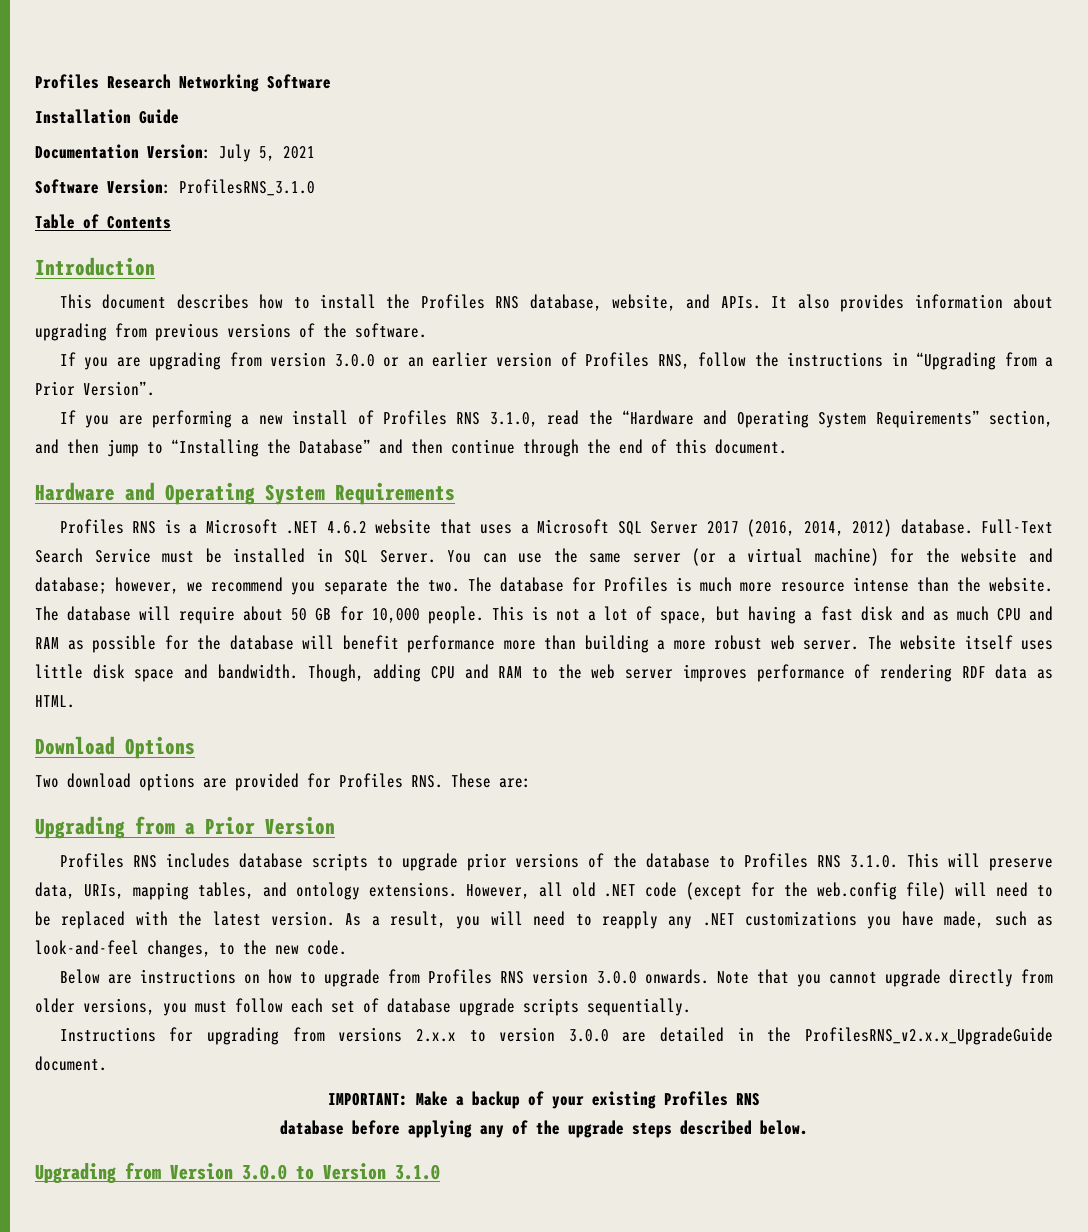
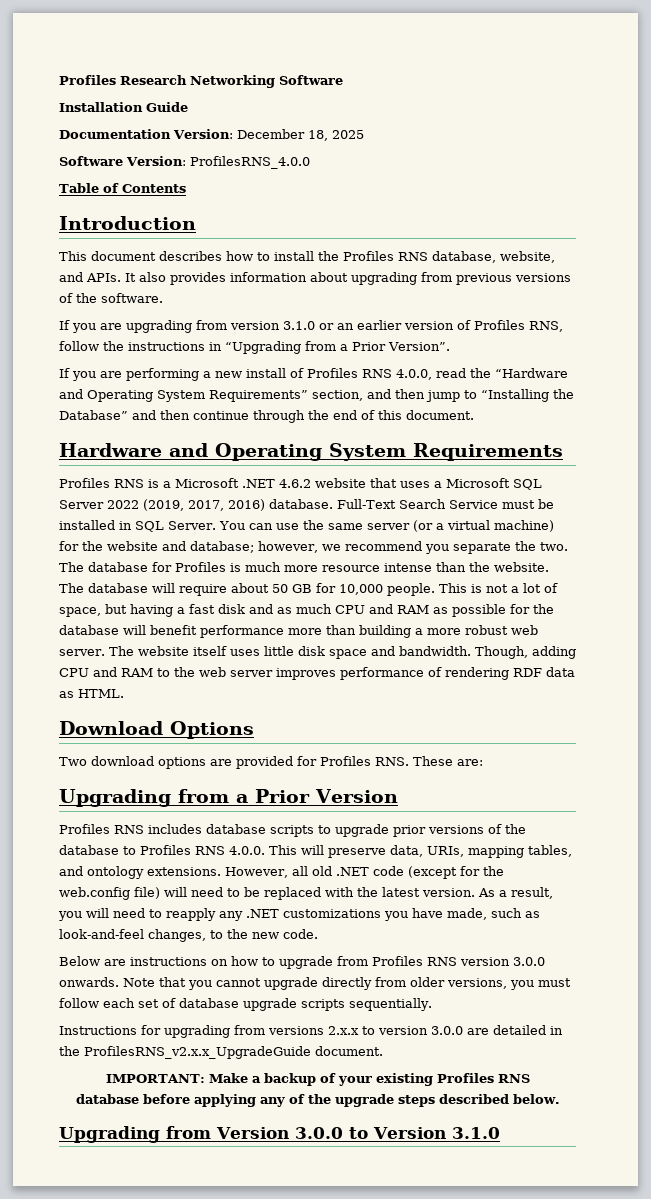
[219,144,315,162] July 5, 2021 -> [236,129,364,141] December 18, 2025
[179,179,315,196] ProfilesRNS_3.1.0 -> [189,156,310,169] ProfilesRNS_4.0.0
[334,354,375,367] 3.0.0 -> [283,321,315,330] 3.1.0
[489,412,538,427] 3.1.0, -> [396,369,432,380] 4.0.0,
[706,519,893,537] 2017 (2016, 2014, 2012) -> [107,499,265,511] 2022 (2019, 2017, 2016)
[850,855,899,868] 3.1.0. -> [229,846,265,855] 4.0.0.

